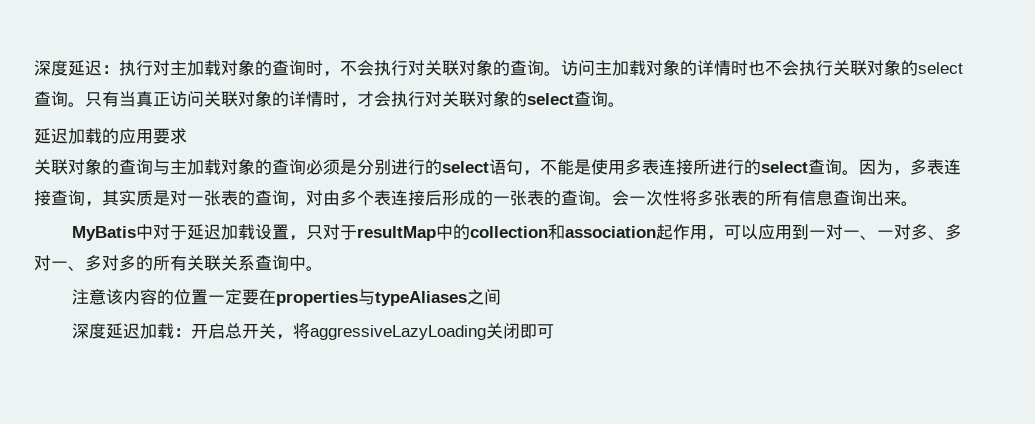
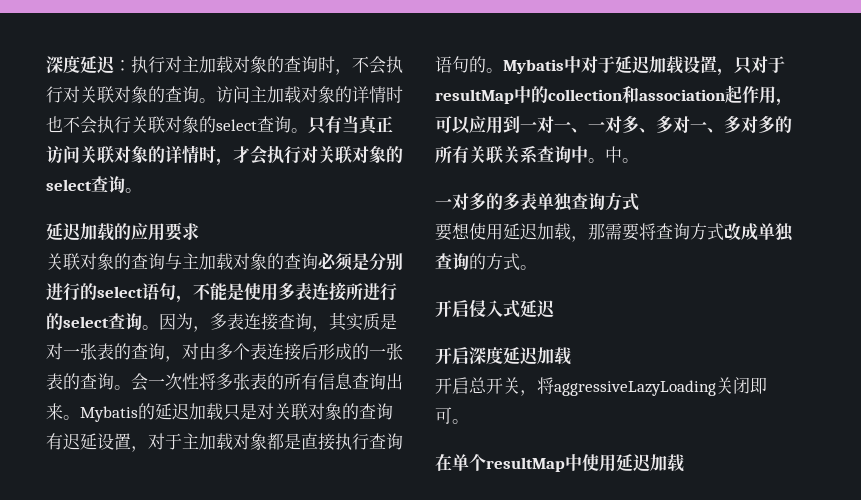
[71,226,136,241] // MyBatis -> [80,403,393,422] [46,433,403,452] [435,56,564,74] Mybatis的延迟加载只是对关联对象的查询有迟延设置，对于主加载对象都是直接执行查询语句的。Mybatis
[71,289,501,306] // 注意该内容的位置一定要在properties与typeAliases之间 // -> [605,146,639,163] [435,192,639,212] [435,223,794,242] [435,253,537,271] [435,299,555,318] [435,347,469,364] 中。 // 一对多的多表单独查询方式 // 要想使用延迟加载，那需要将查询方式改成单独查询的方式。 // 开启侵入式延迟 // 开启
[173,328,191,337] ： -> (572, 356) //
(554, 331) none -> [452,419,469,424] [435,453,685,472] 。 // 在单个resultMap中使用延迟加载

